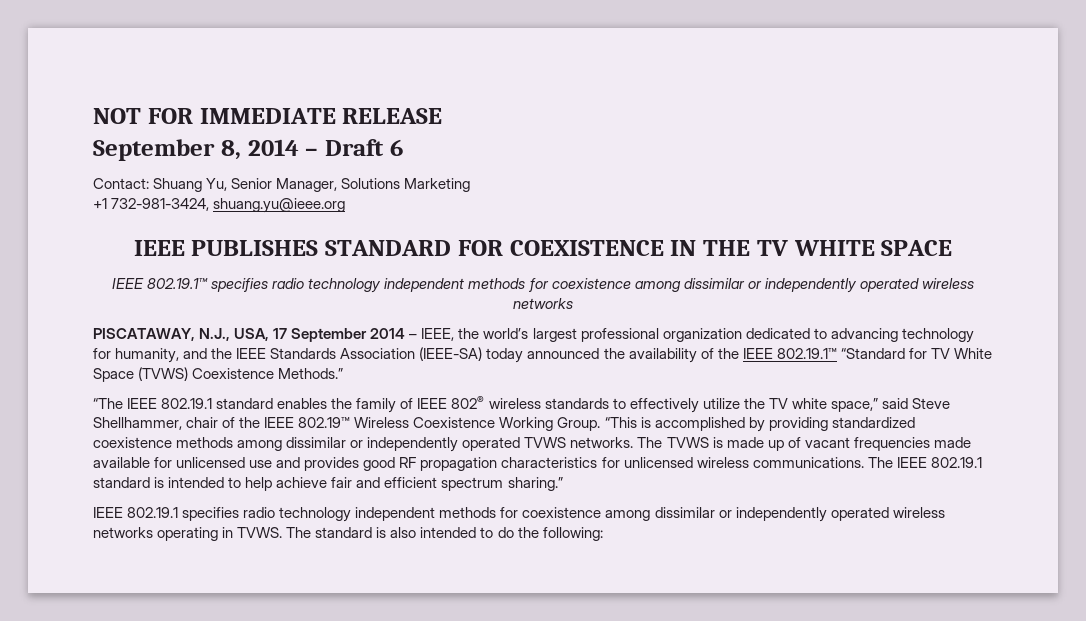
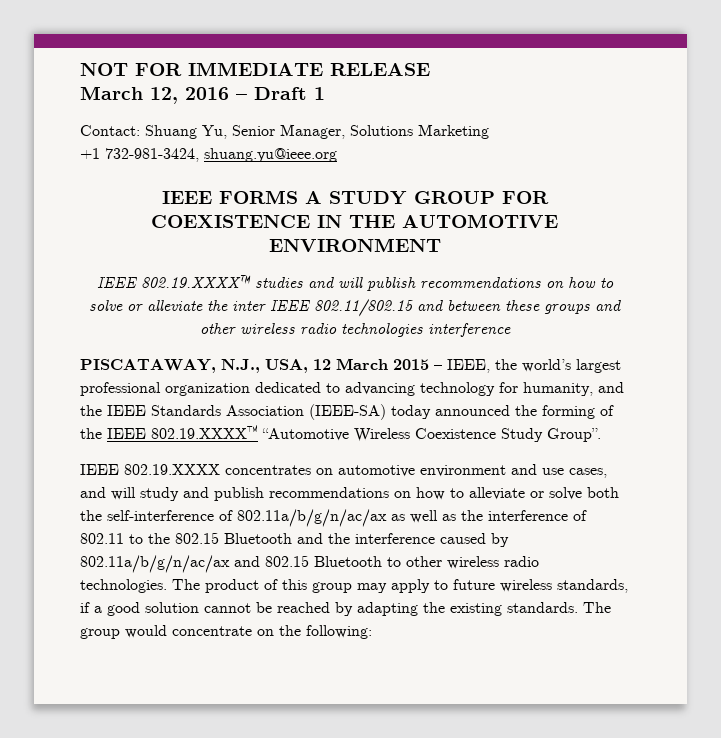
[93,139,299,161] September 8, 2014 -> [80,86,229,104] March 12, 2016
[389,139,403,156] 6 -> [314,87,325,100] 1
[191,240,953,256] [112,278,974,293] [513,298,573,309] PUBLISHES STANDARD FOR COEXISTENCE IN THE TV WHITE SPACE // IEEE 802.19.1™ specifies radio technology independent methods for coexistence among dissimilar or independently operated wireless networks -> [218,190,549,205] [151,214,558,228] [268,238,441,252] [96,275,614,291] [89,299,621,317] [199,323,511,337] FORMS A STUDY GROUP FOR COEXISTENCE IN THE AUTOMOTIVE ENVIRONMENT // IEEE 802.19.XXXX™ studies and will publish recommendations on how to solve or alleviate the inter IEEE 802.11/802.15 and between these groups and other wireless radio technologies interference
[273,328,406,342] 17 September 2014 -> [313,358,429,370] 12 March 2015
[628,348,992,363] [93,367,344,382] [93,396,950,413] [93,417,915,432] [93,437,971,452] [93,457,982,471] [93,477,563,491] [93,507,945,522] [93,527,514,541] availability of the IEEE 802.19.1™ “Standard for TV White Space (TVWS) Coexistence Methods.” // “The IEEE 802.19.1 standard enables the family of IEEE 802® wireless standards to effectively utilize the TV white space,” said Steve Shellhammer, chair of the IEEE 802.19™ Wireless Coexistence Working Group. “This is accomplished by providing standardized coexistence methods among dissimilar or independently operated TVWS networks. The TVWS is made up of vacant frequencies made available for unlicensed use and provides good RF propagation characteristics for unlicensed wireless communications. The IEEE 802.19.1 standard is intended to help achieve fair and efficient spectrum sharing.” // IEEE 802.19.1 specifies radio technology independent methods for coexistence among dissimilar or independently operated wireless networks operating in TVWS. The standard is also intended to do -> [542,405,614,419] [80,425,601,442] [80,464,607,478] [80,487,619,501] [80,509,587,527] [80,532,509,547] [80,555,539,573] [80,579,628,593] [80,602,611,616] [80,625,274,639] forming of the IEEE 802.19.XXXX™ “Automotive Wireless Coexistence Study Group”. // IEEE 802.19.XXXX concentrates on automotive environment and use cases, and will study and publish recommendations on how to alleviate or solve both the self-interference of 802.11a/b/g/n/ac/ax as well as the interference of 802.11 to the 802.15 Bluetooth and the interference caused by 802.11a/b/g/n/ac/ax and 802.15 Bluetooth to other wireless radio technologies. The product of this group may apply to future wireless standards, if a good solution cannot be reached by adapting the existing standards. The group would concentrate on

